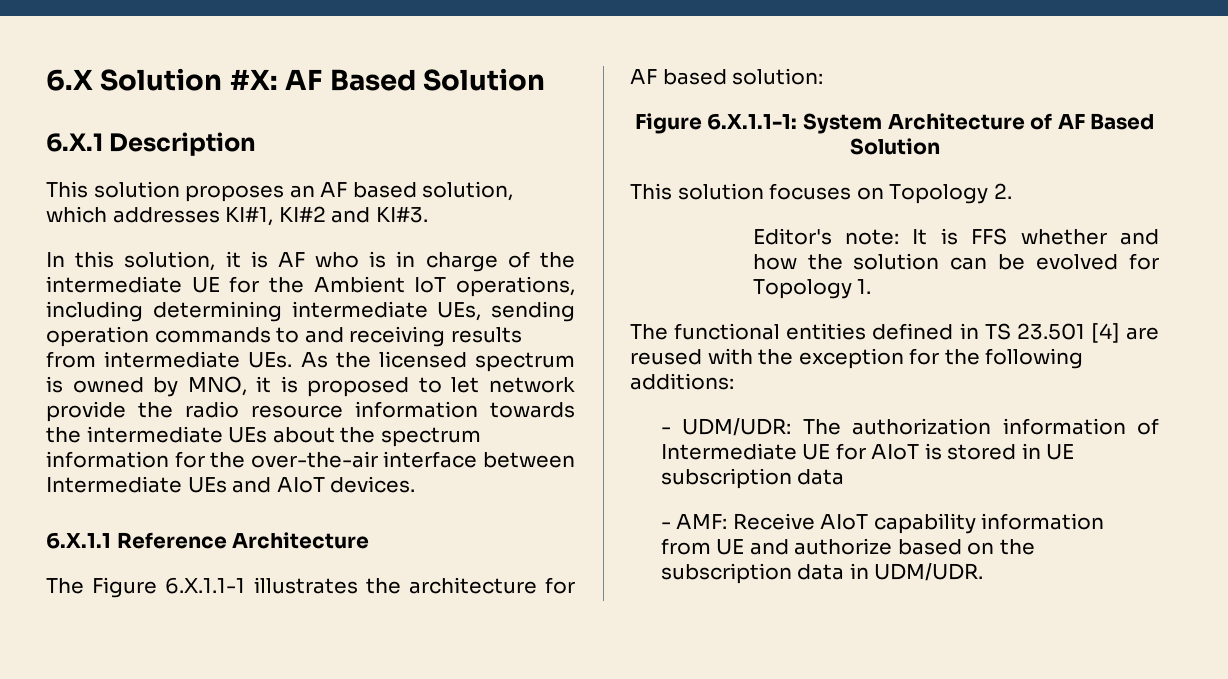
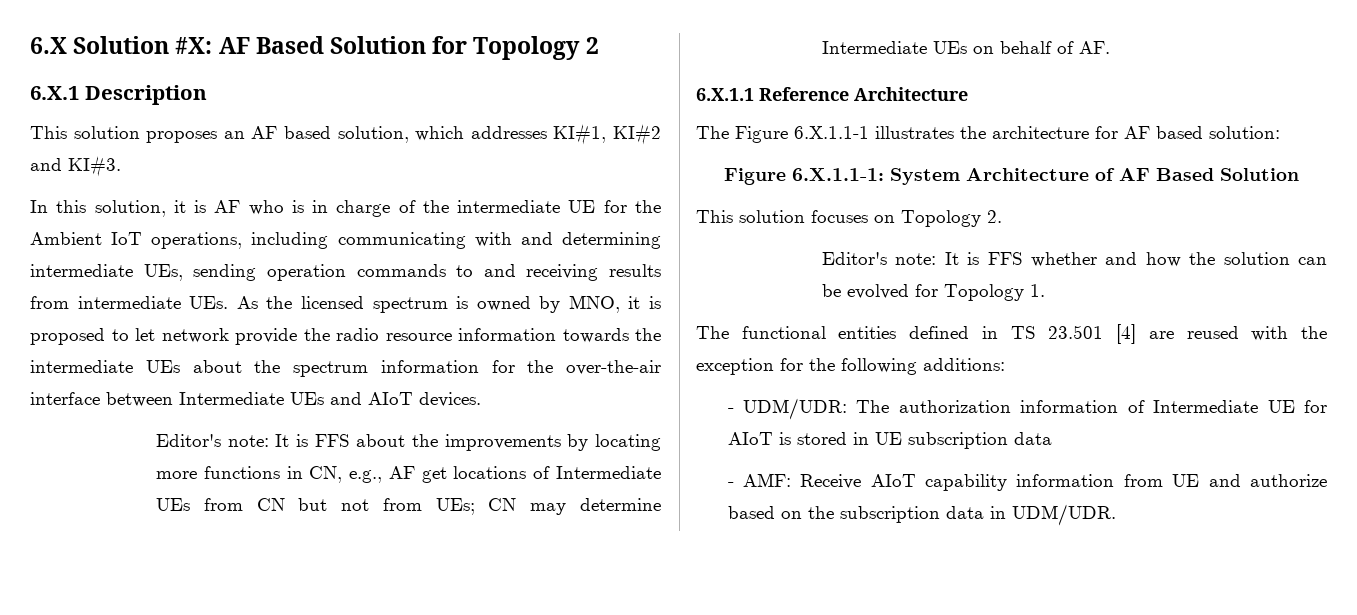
(546, 79) none -> [432,36,599,60] for Topology 2
(143, 311) none -> [337,232,553,249] communicating with and
(416, 484) none -> [156,434,662,451] [156,466,661,483] [156,498,661,515] [822,41,1111,54] // Editor's note: It is FFS about the improvements by locating more functions in CN, e.g., AF get locations of Intermediate UEs from CN but not from UEs; CN may determine Intermediate UEs on behalf of AF.

